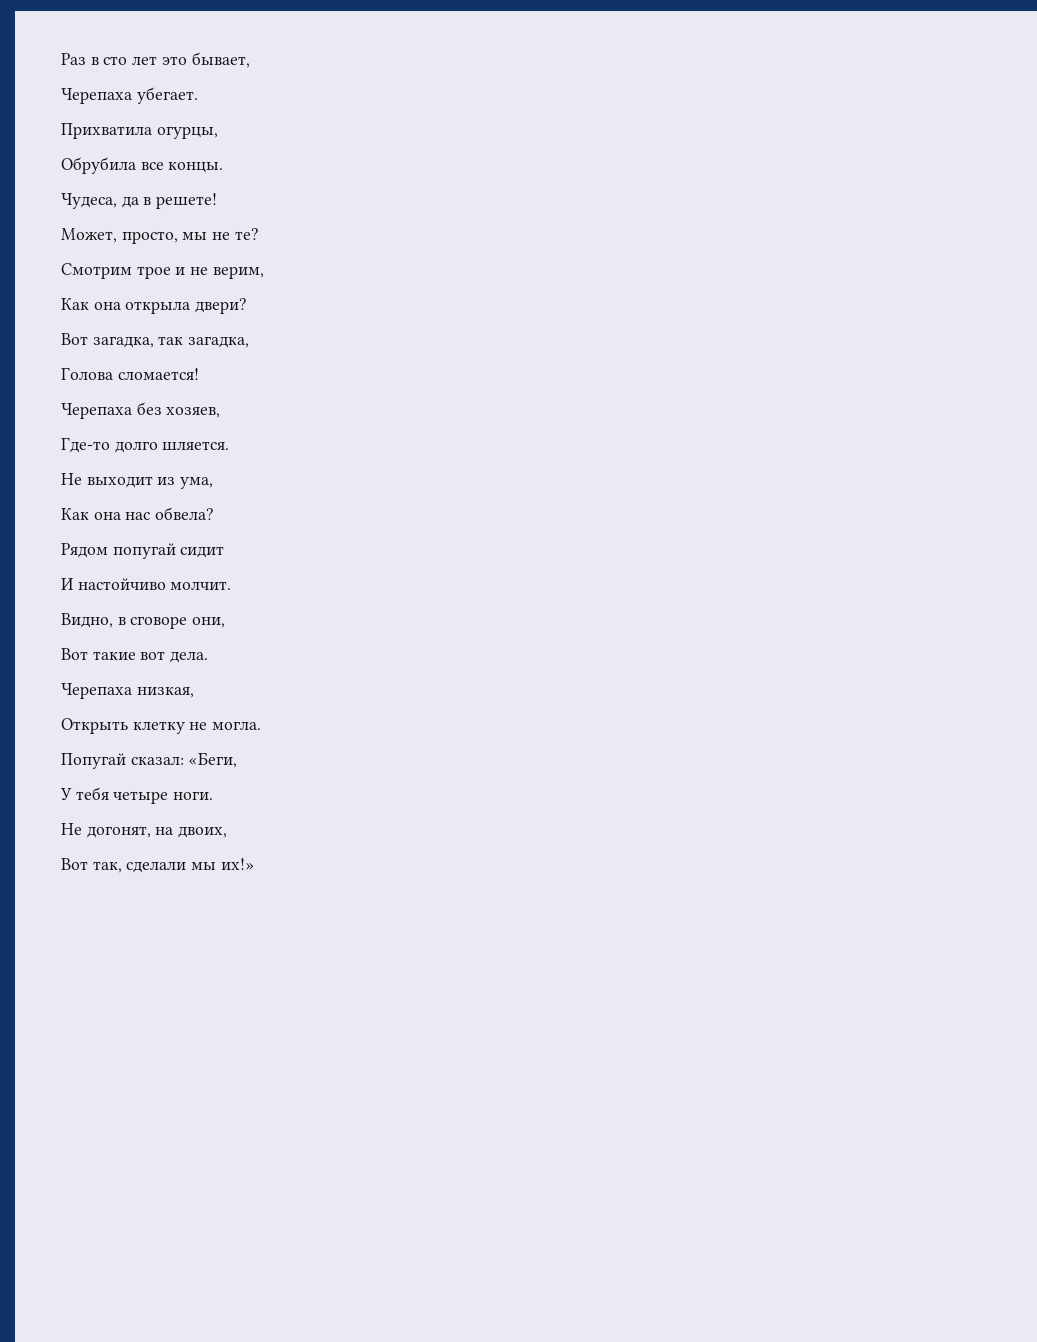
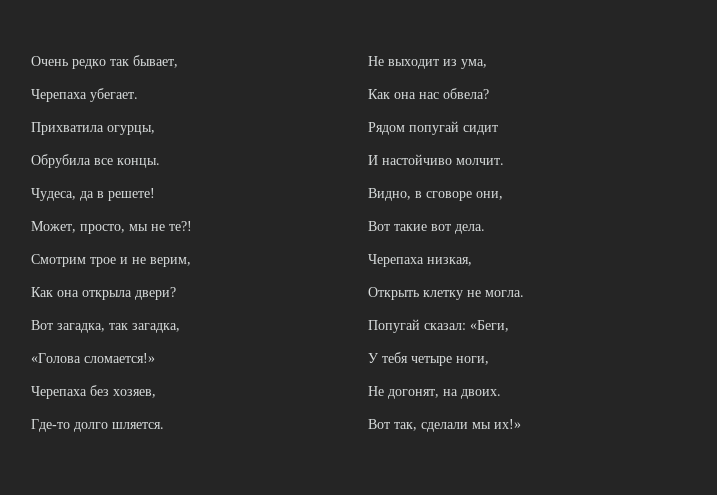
[61,53,187,65] Раз в сто лет это -> [31,56,129,69] Очень редко так
[234,228,259,240] те? -> [169,221,192,231] те?!
[61,367,199,380] Голова сломается! -> [31,353,155,363] «Голова сломается!»
[173,791,214,800] ноги. -> [456,356,489,365] ноги,
[178,826,228,838] двоих, -> [461,389,501,399] двоих.

